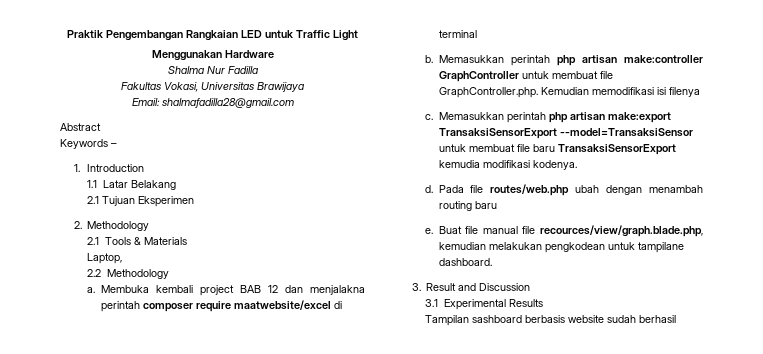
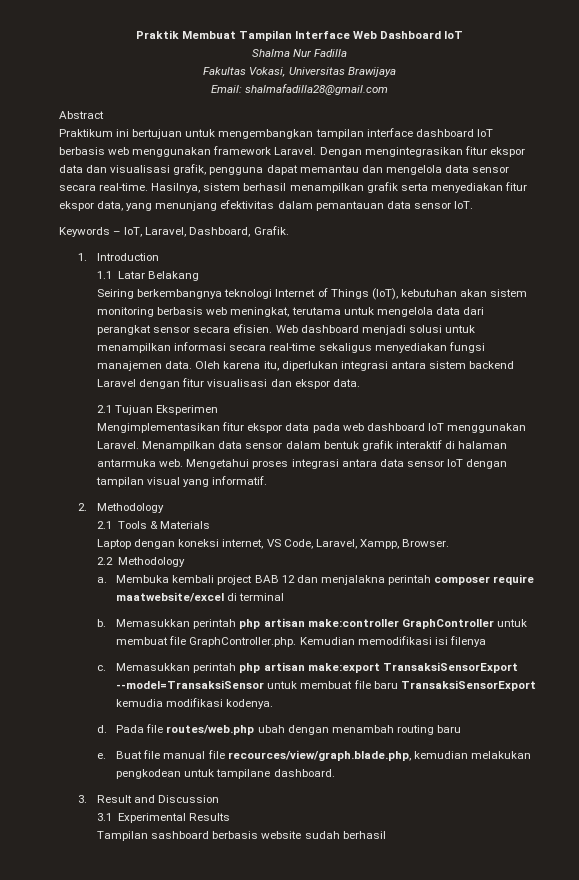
[106,30,358,41] [151,50,274,61] Pengembangan Rangkaian LED untuk Traffic Light // Menggunakan Hardware -> [181,30,464,41] Membuat Tampilan Interface Web Dashboard IoT
[60,139,117,149] Keywords – -> [59,128,493,139] [59,146,525,157] [59,164,510,175] [59,182,527,193] [59,200,473,211] [59,226,289,237] Praktikum ini bertujuan untuk mengembangkan tampilan interface dashboard IoT berbasis web menggunakan framework Laravel. Dengan mengintegrasikan fitur ekspor data dan visualisasi grafik, pengguna dapat memantau dan mengelola data sensor secara real-time. Hasilnya, sistem berhasil menampilkan grafik serta menyediakan fitur ekspor data, yang menunjang efektivitas dalam pemantauan data sensor IoT. // Keywords – IoT, Laravel, Dashboard, Grafik.
[87,196,195,207] 2.1 Tujuan Eksperimen -> [97,288,528,300] [97,307,484,317] [97,324,475,335] [97,342,485,353] [97,361,515,371] [97,378,360,389] [97,405,219,415] [97,422,526,433] [97,440,508,451] [97,459,508,469] [96,476,268,487] Seiring berkembangnya teknologi Internet of Things (IoT), kebutuhan akan sistem monitoring berbasis web meningkat, terutama untuk mengelola data dari perangkat sensor secara efisien. Web dashboard menjadi solusi untuk menampilkan informasi secara real-time sekaligus menyediakan fungsi manajemen data. Oleh karena itu, diperlukan integrasi antara sistem backend Laravel dengan fitur visualisasi dan ekspor data. // 2.1 Tujuan Eksperimen // Mengimplementasikan fitur ekspor data pada web dashboard IoT menggunakan Laravel. Menampilkan data sensor dalam bentuk grafik interaktif di halaman antarmuka web. Mengetahui proses integrasi antara data sensor IoT dengan tampilan visual yang informatif.
[87,253,123,264] Laptop, -> [97,539,449,549] Laptop dengan koneksi internet, VS Code, Laravel, Xampp, Browser.

